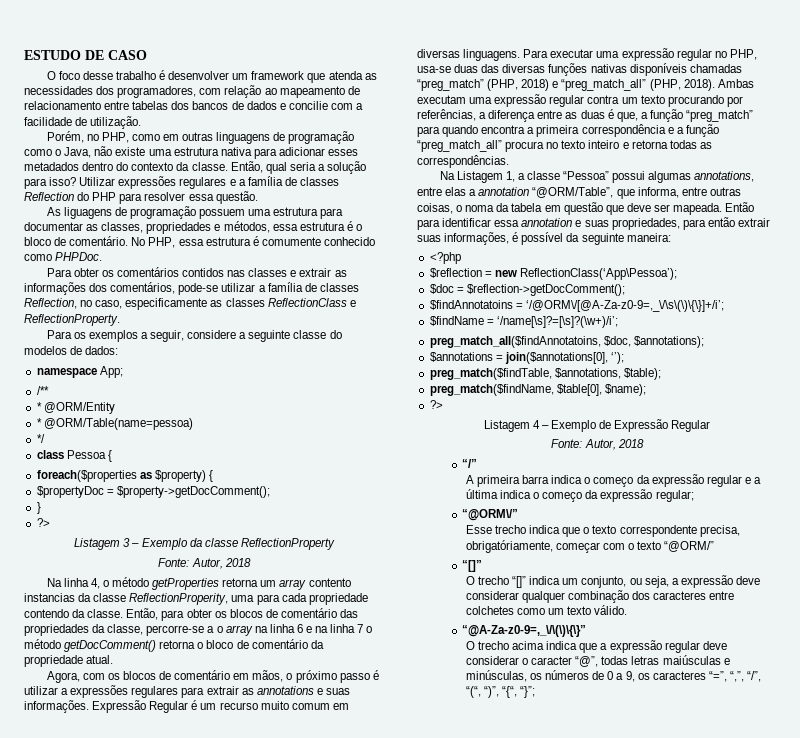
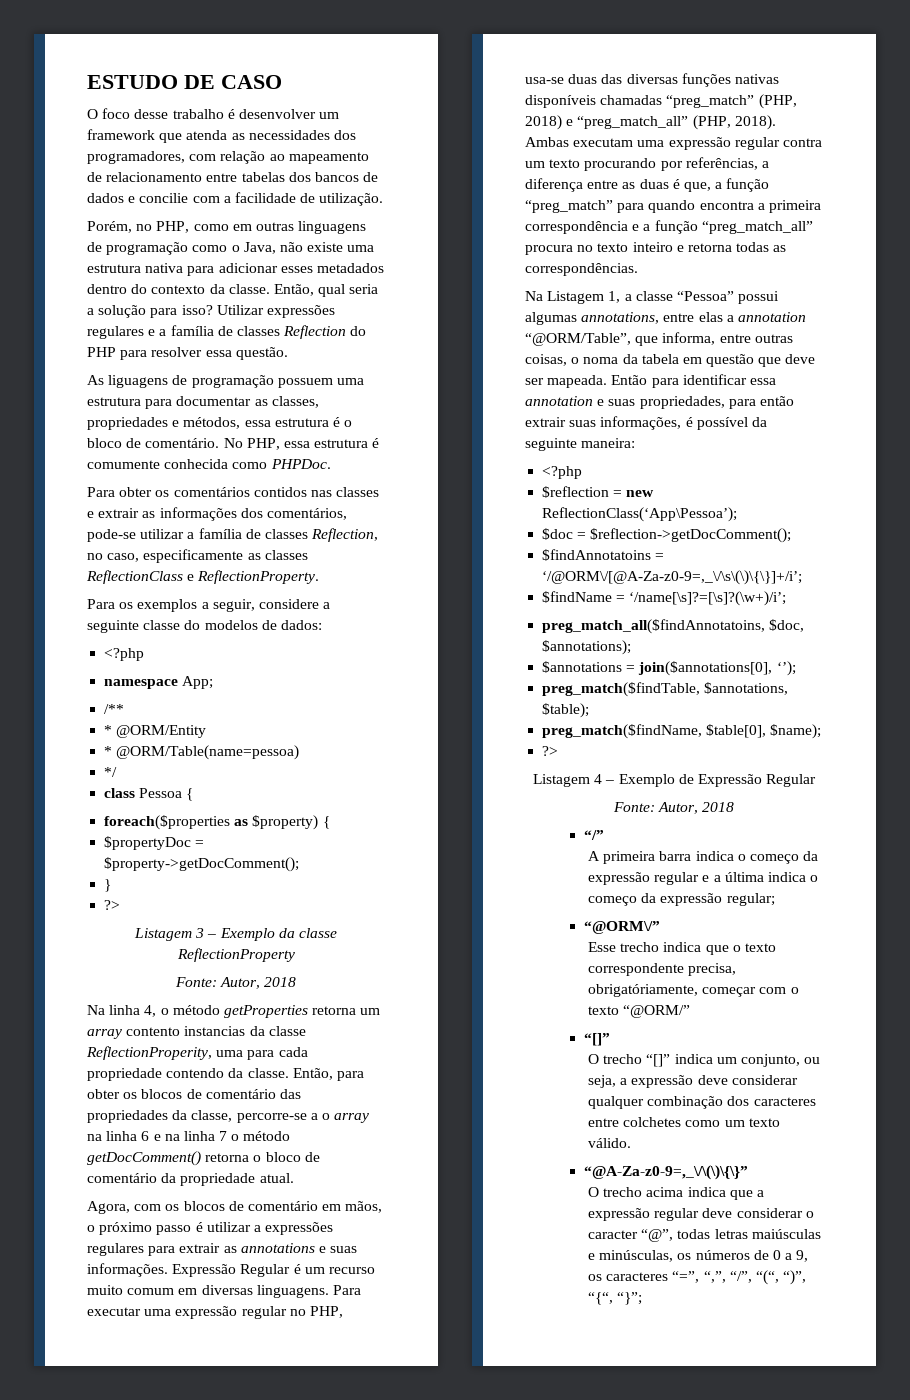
[323,237,375,246] conhecido -> [164,459,229,469] conhecida
(119, 350) none -> [104,648,145,661] // <?php

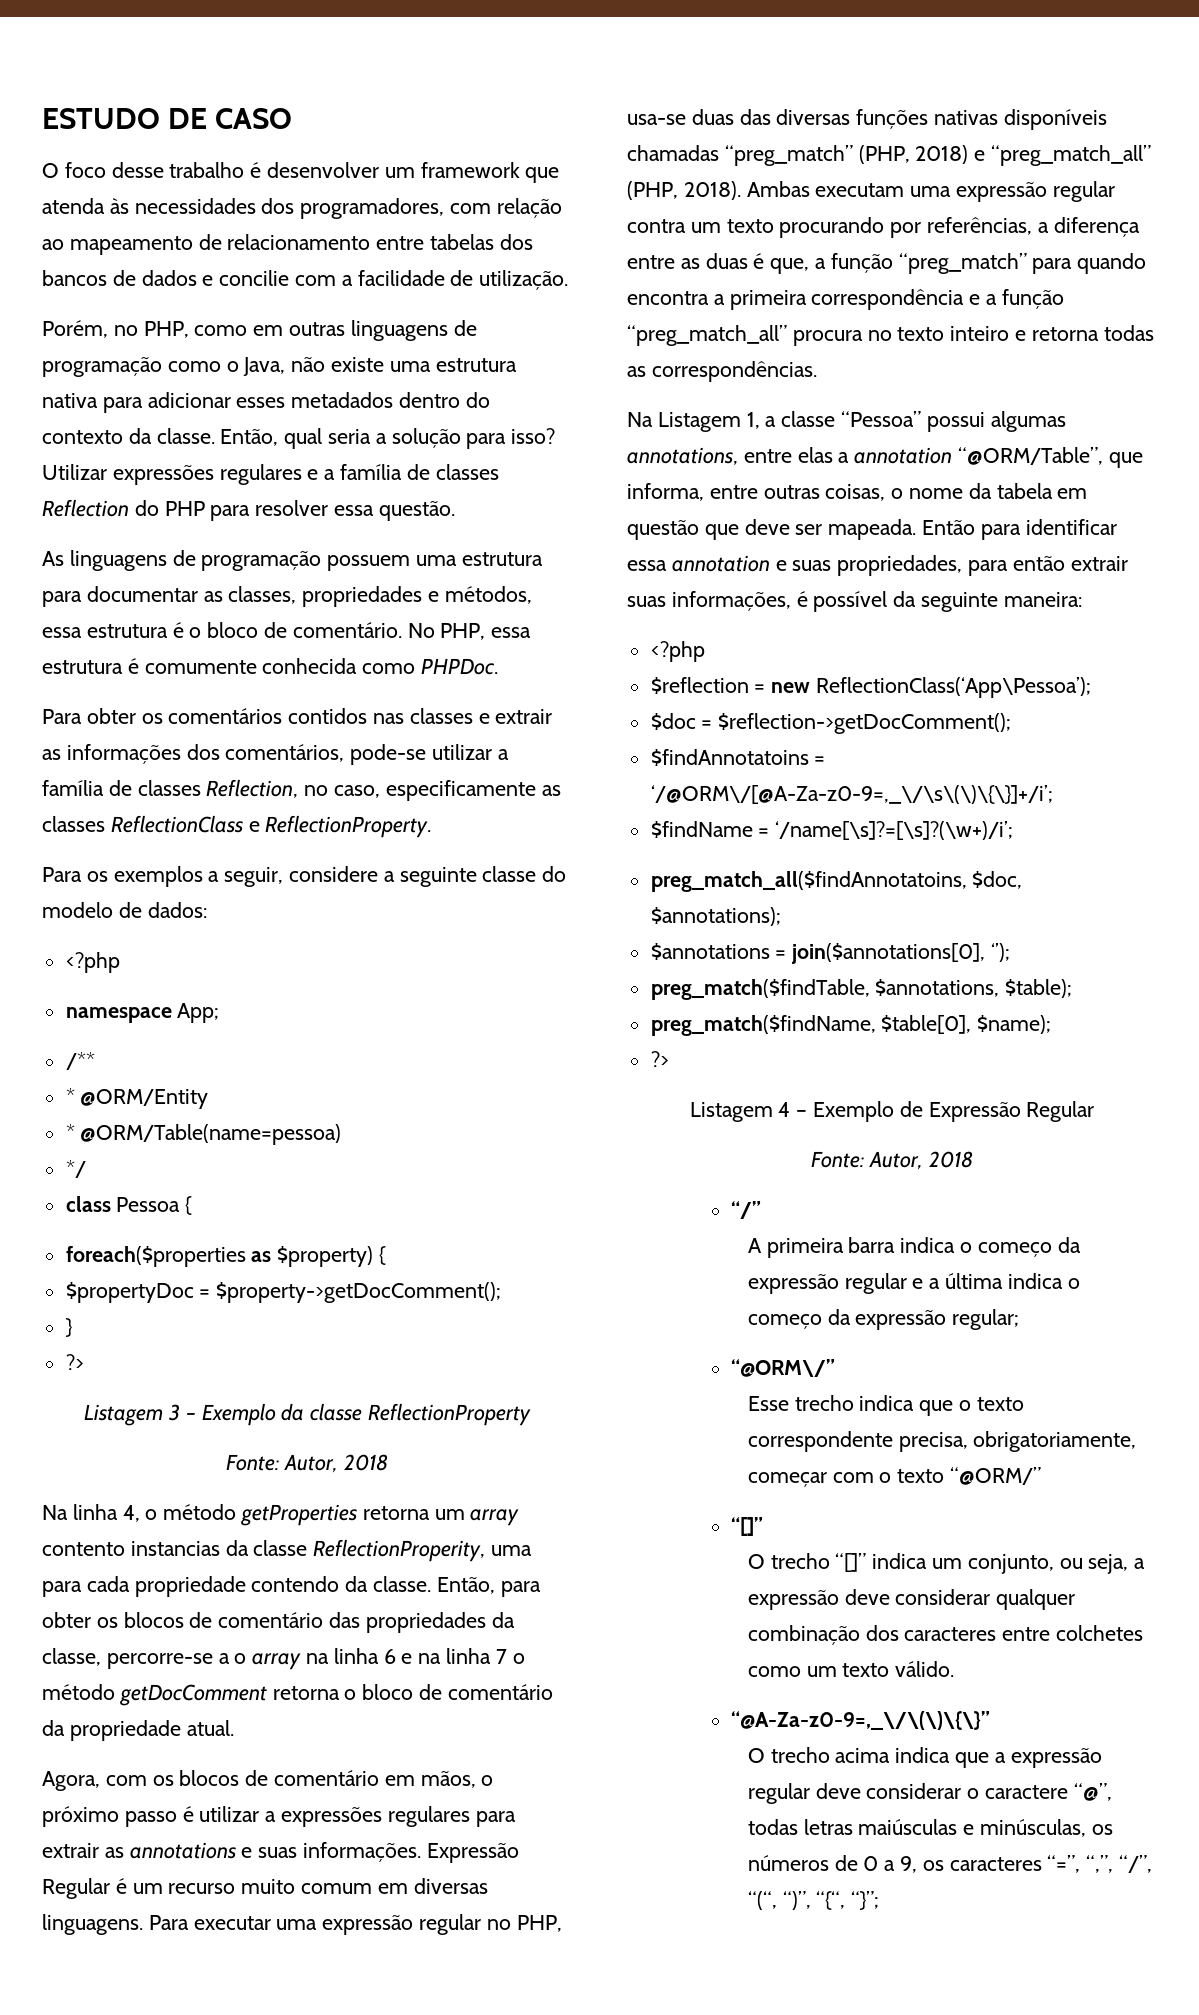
[231,133,245,140] as -> [109,198,129,214] às
[108,375,169,388] liguagens -> [69,550,167,571] linguagens
[204,620,258,630] modelos -> [42,902,113,918] modelo
[87,1151,201,1166] getDocComment() -> [119,1684,267,1706] getDocComment
[583,357,619,364] noma -> [909,488,964,499] nome
[587,984,698,997] obrigatóriamente, -> [973,1431,1137,1452] obrigatoriamente,
[587,1230,638,1239] caracter -> [985,1785,1069,1799] caractere

